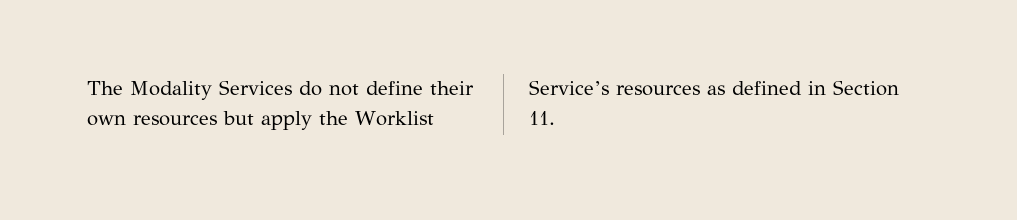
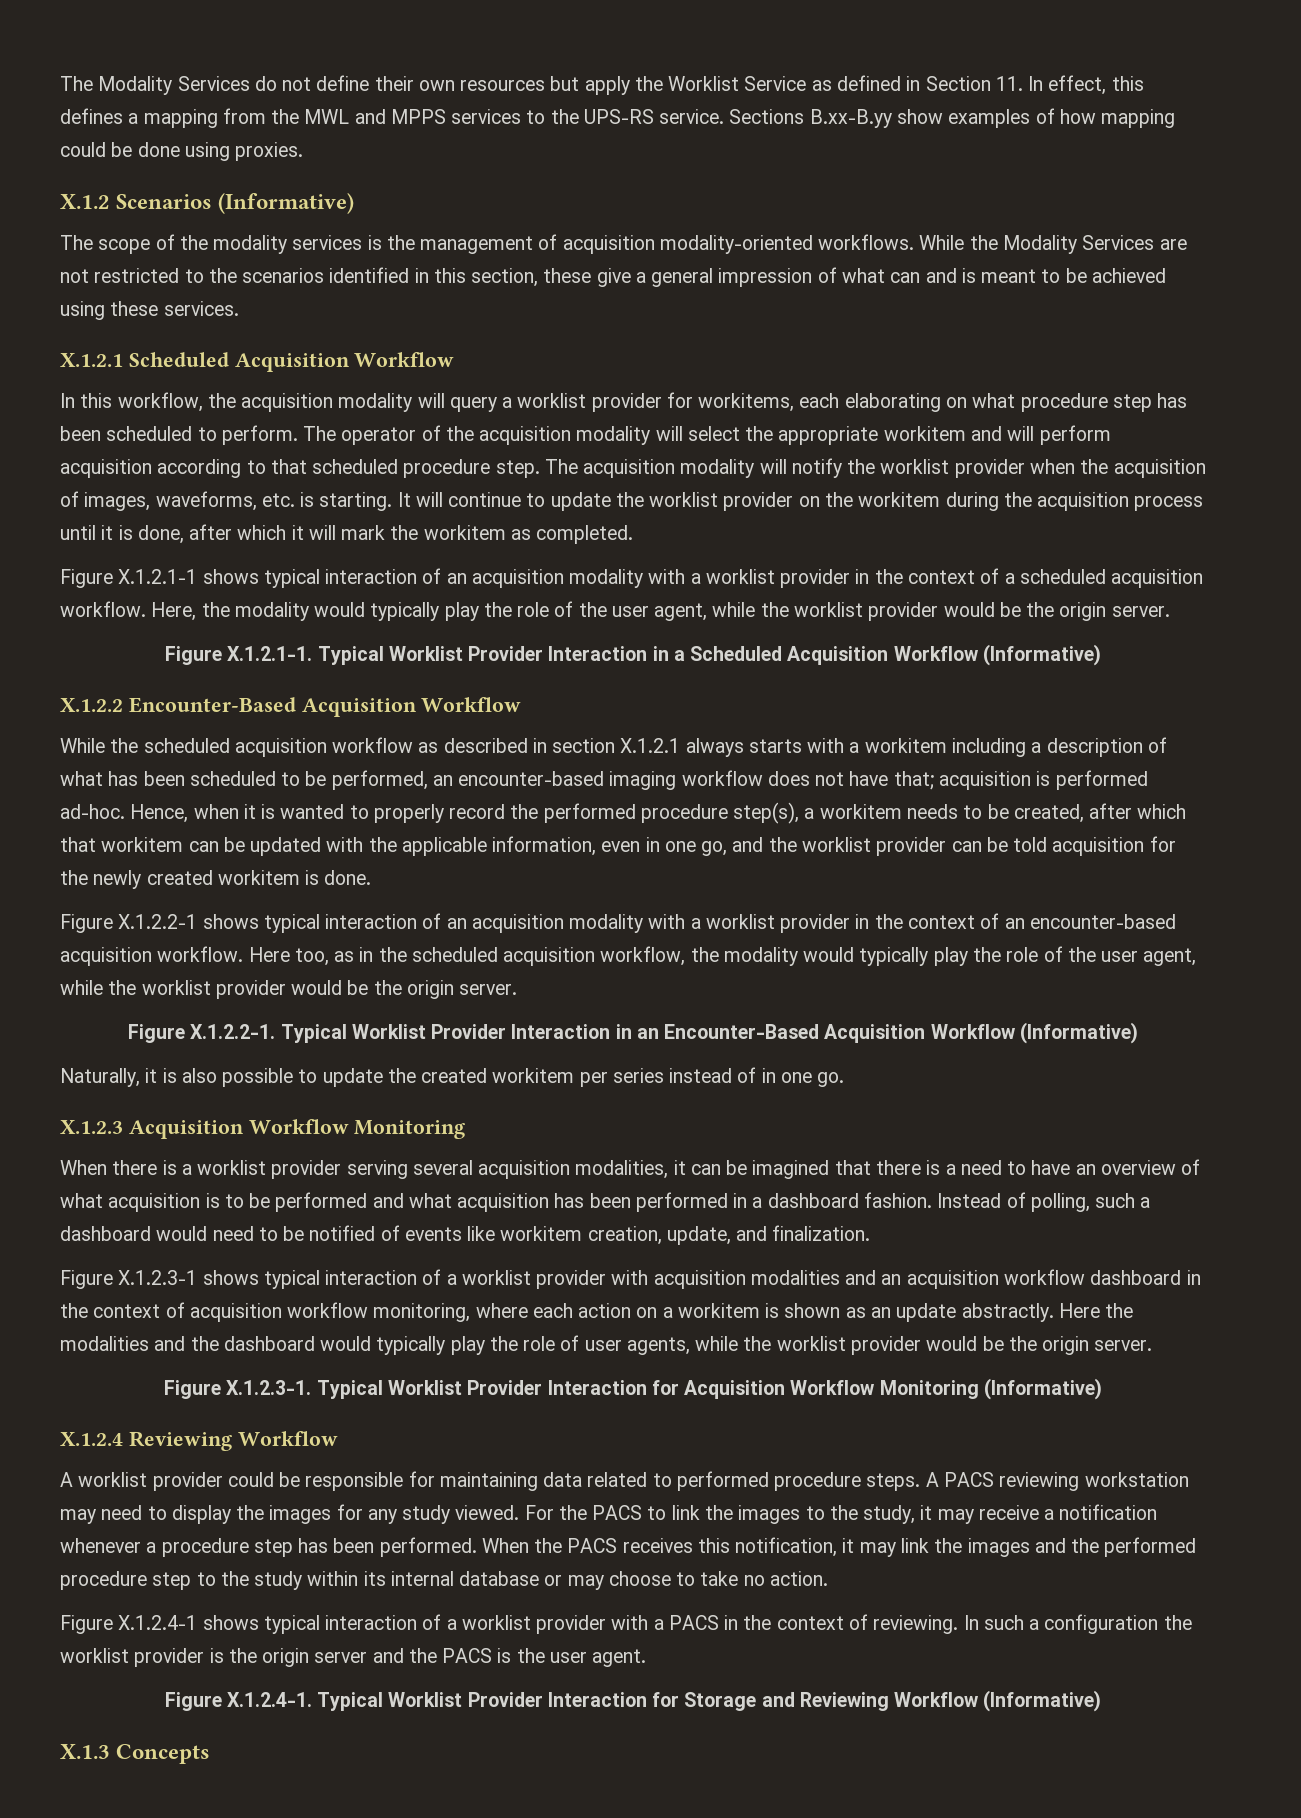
[529,80,700,96] Service’s resources -> [744,76,807,91] Service
(555, 118) none -> [1028,75,1144,95] [60,108,1176,128] [60,142,304,161] [60,193,355,214] [60,234,1187,254] [60,267,1166,287] [60,301,239,320] [60,352,455,372] [60,392,1188,412] [60,425,1111,445] [60,458,1206,478] [60,491,1204,511] [60,524,634,544] [60,568,1204,588] [60,601,1170,621] [165,644,1101,666] [60,697,522,717] [60,737,1167,757] [60,770,1148,790] [60,802,1187,824] [60,836,1176,856] [60,870,372,889] [60,913,1176,933] [60,946,1197,966] [60,980,518,999] [128,1022,1138,1044] [60,1067,845,1087] [60,1119,466,1139] [60,1159,1201,1179] [60,1192,1151,1212] [60,1225,871,1245] [60,1269,1201,1289] [60,1302,1134,1322] [60,1335,1153,1355] [164,1378,1102,1400] [60,1431,338,1451] [60,1471,1189,1491] [60,1504,1158,1524] [60,1537,1197,1557] [60,1571,828,1590] [60,1614,1192,1634] [60,1648,647,1667] [164,1690,1102,1712] [60,1744,211,1764] In effect, this defines a mapping from the MWL and MPPS services to the UPS-RS service. Sections B.xx-B.yy show examples of how mapping could be done using proxies. // X.1.2 Scenarios (Informative) // The scope of the modality services is the management of acquisition modality-oriented workflows. While the Modality Services are not restricted to the scenarios identified in this section, these give a general impression of what can and is meant to be achieved using these services. // X.1.2.1 Scheduled Acquisition Workflow // In this workflow, the acquisition modality will query a worklist provider for workitems, each elaborating on what procedure step has been scheduled to perform. The operator of the acquisition modality will select the appropriate workitem and will perform acquisition according to that scheduled procedure step. The acquisition modality will notify the worklist provider when the acquisition of images, waveforms, etc. is starting. It will continue to update the worklist provider on the workitem during the acquisition process until it is done, after which it will mark the workitem as completed. // Figure X.1.2.1-1 shows typical interaction of an acquisition modality with a worklist provider in the context of a scheduled acquisition workflow. Here, the modality would typically play the role of the user agent, while the worklist provider would be the origin server. // Figure X.1.2.1-1. Typical Worklist Provider Interaction in a Scheduled Acquisition Workflow (Informative) // X.1.2.2 Encounter-Based Acquisition Workflow // While the scheduled acquisition workflow as described in section X.1.2.1 always starts with a workitem including a description of what has been scheduled to be performed, an encounter-based imaging workflow does not have that; acquisition is performed ad-hoc. Hence, when it is wanted to properly record the performed procedure step(s), a workitem needs to be created, after which that workitem can be updated with the applicable information, even in one go, and the worklist provider can be told acquisition for the newly created workitem is done. // Figure X.1.2.2-1 shows typical interaction of an acquisition modality with a worklist provider in the context of an encounter-based acquisition workflow. Here too, as in the scheduled acquisition workflow, the modality would typically play the role of the user agent, while the worklist provider would be the origin server. // Figure X.1.2.2-1. Typical Worklist Provider Interaction in an Encounter-Based Acquisition Workflow (Informative) // Naturally, it is also possible to update the created workitem per series instead of in one go. // X.1.2.3 Acquisition Workflow Monitoring // When there is a worklist provider serving several acquisition modalities, it can be imagined that there is a need to have an overview of what acquisition is to be performed and what acquisition has been performed in a dashboard fashion. Instead of polling, such a dashboard would need to be notified of events like workitem creation, update, and finalization. // Figure X.1.2.3-1 shows typical interaction of a worklist provider with acquisition modalities and an acquisition workflow dashboard in the context of acquisition workflow monitoring, where each action on a workitem is shown as an update abstractly. Here the modalities and the dashboard would typically play the role of user agents, while the worklist provider would be the origin server. // Figure X.1.2.3-1. Typical Worklist Provider Interaction for Acquisition Workflow Monitoring (Informative) // X.1.2.4 Reviewing Workflow // A worklist provider could be responsible for maintaining data related to performed procedure steps. A PACS reviewing workstation may need to display the images for any study viewed. For the PACS to link the images to the study, it may receive a notification whenever a procedure step has been performed. When the PACS receives this notification, it may link the images and the performed procedure step to the study within its internal database or may choose to take no action. // Figure X.1.2.4-1 shows typical interaction of a worklist provider with a PACS in the context of reviewing. In such a configuration the worklist provider is the origin server and the PACS is the user agent. // Figure X.1.2.4-1. Typical Worklist Provider Interaction for Storage and Reviewing Workflow (Informative) // X.1.3 Concepts

